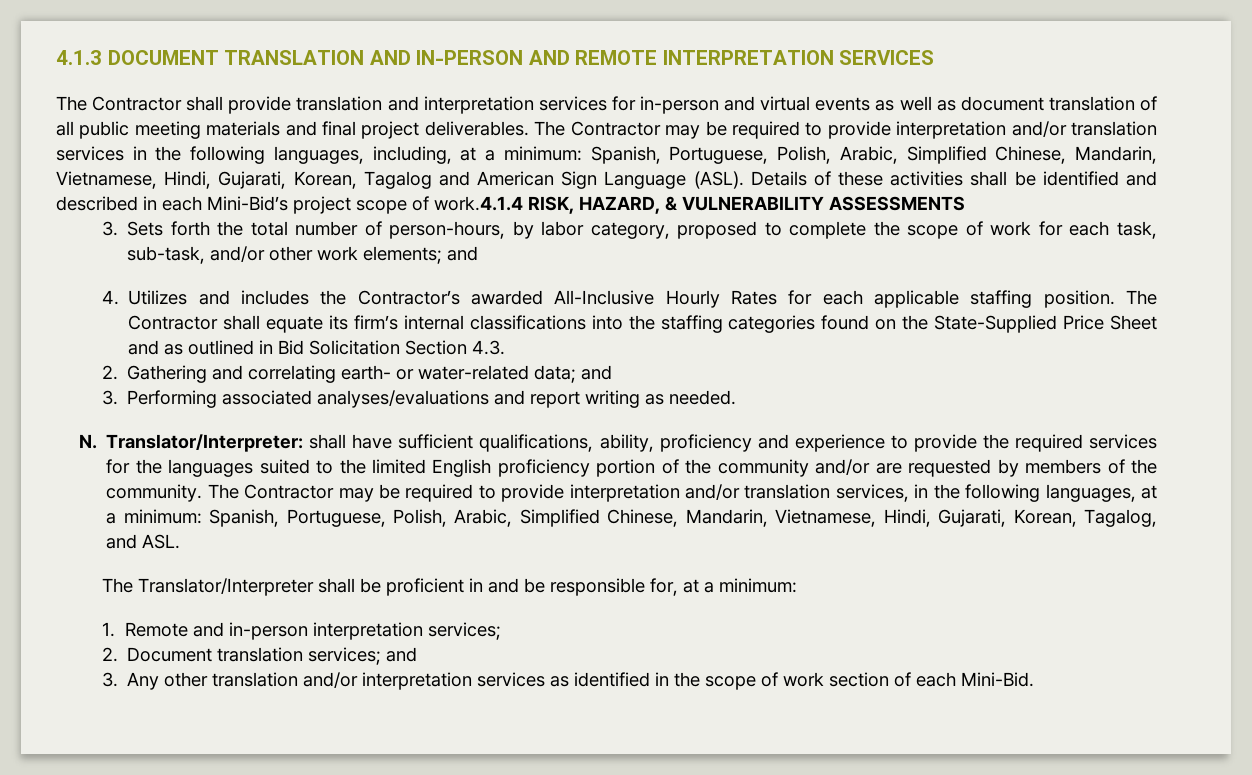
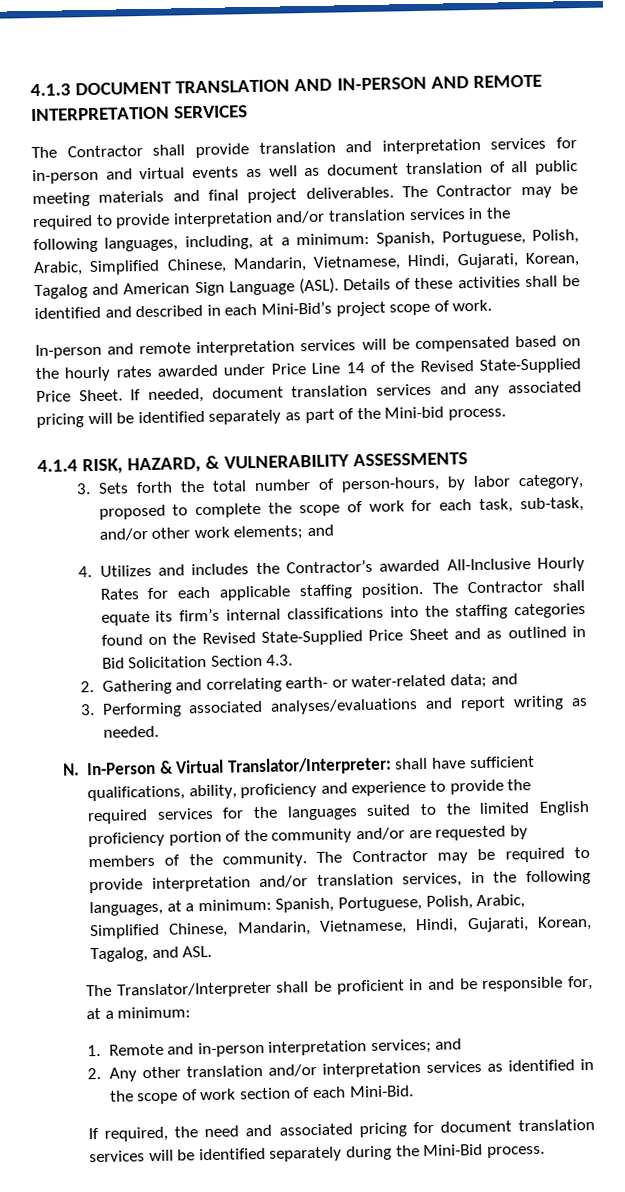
[434,196,523,211] work.4.1.4 -> [452,299,493,312] [35,335,581,360] [35,358,581,382] [36,381,582,403] [36,406,506,429] [37,459,78,473] work. // In-person and remote interpretation services will be compensated based on the hourly rates awarded under Price Line 14 of the Revised State-Supplied Price Sheet. If needed, document translation services and any associated pricing will be identified separately as part of the Mini-bid process. // 4.1.4
(929, 322) none -> [201,632,256,645] Revised
(97, 441) none -> [86,759,225,776] In-Person & Virtual
[101,647,418,665] [101,672,118,687] // 2. Document translation services; and // 3. -> [435,1038,463,1050] [86,1067,101,1080] and // 2.
(1035, 679) none -> [87,1118,596,1142] [88,1143,545,1163] // If required, the need and associated pricing for document translation services will be identified separately during the Mini-Bid process.

